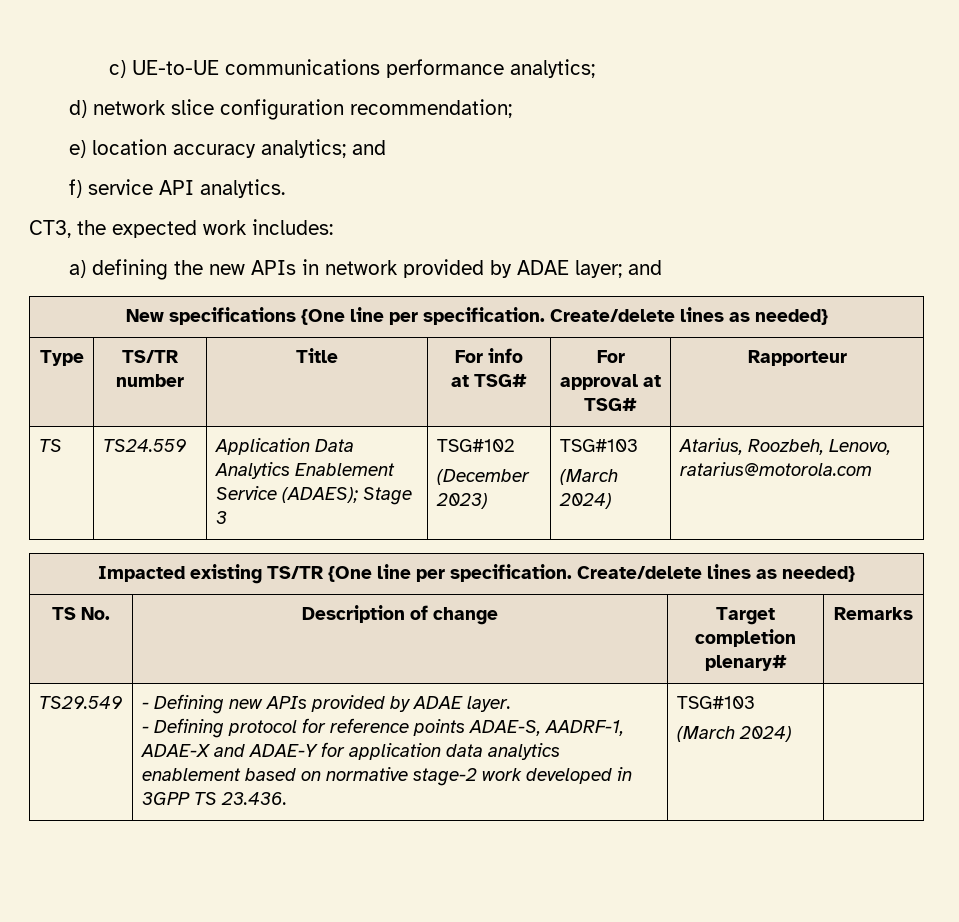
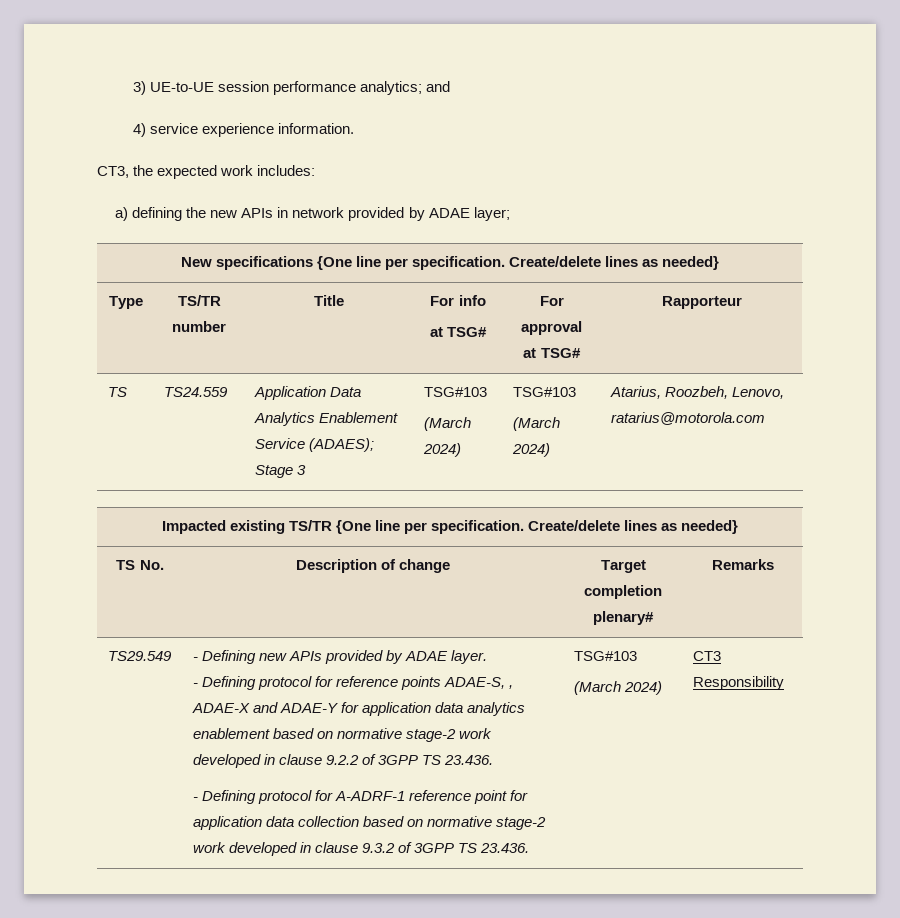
[108,59,380,78] c) UE-to-UE communications -> [133,81,270,95] 3) UE-to-UE session
[68,99,512,120] [68,139,386,158] [68,179,285,198] // d) network slice configuration recommendation; // e) location accuracy analytics; and // f) service API analytics. -> [426,81,451,92] [133,123,355,137] and // 4) service experience information.
[627,260,662,275] and -> (510, 214) none
[436,439,514,452] [436,469,530,485] [435,493,488,509] TSG#102 // (December 2023) -> [423,387,487,397] [423,417,471,431] [422,443,461,457] TSG#103 // (March 2024)
[544,720,624,736] AADRF-1, -> [509,685,514,689] ,
(632, 774) none -> [278,754,494,765] [192,790,529,804] [192,816,547,830] [192,842,412,856] clause 9.2.2 of 3GPP TS 23.436. // - Defining protocol for A-ADRF-1 reference point for application data collection based on normative stage-2 work developed in clause 9.3.2 of
(792, 734) none -> [692,651,721,661] [692,676,784,690] CT3 Responsibility

